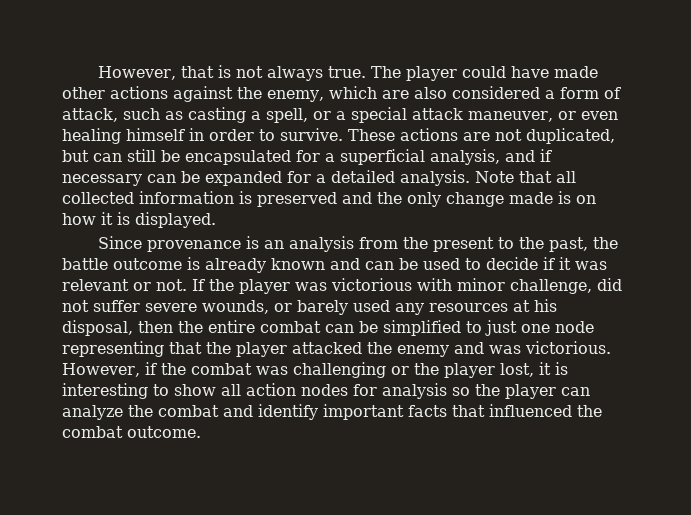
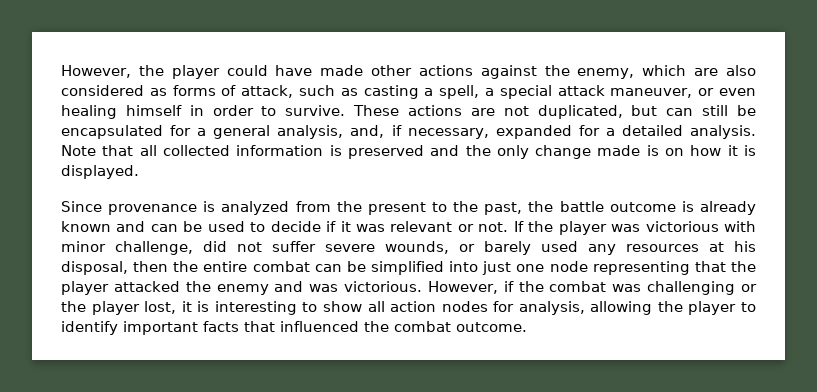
[98,65,402,81] However, that is not always true. The -> [61,65,164,78] However, the
[544,87,599,99] a form -> [149,85,216,96] as forms
[313,111,331,120] or -> (480, 92) none
[340,149,552,165] [62,171,200,186] superficial analysis, and if necessary can be -> [213,125,489,139] general analysis, and, if necessary,
[264,236,355,252] an analysis -> [221,201,290,215] analyzed
[466,321,482,333] to -> [449,261,479,272] into
[382,383,590,399] [62,405,253,420] analysis so the player can analyze the combat and -> [518,301,756,315] analysis, allowing the player to

